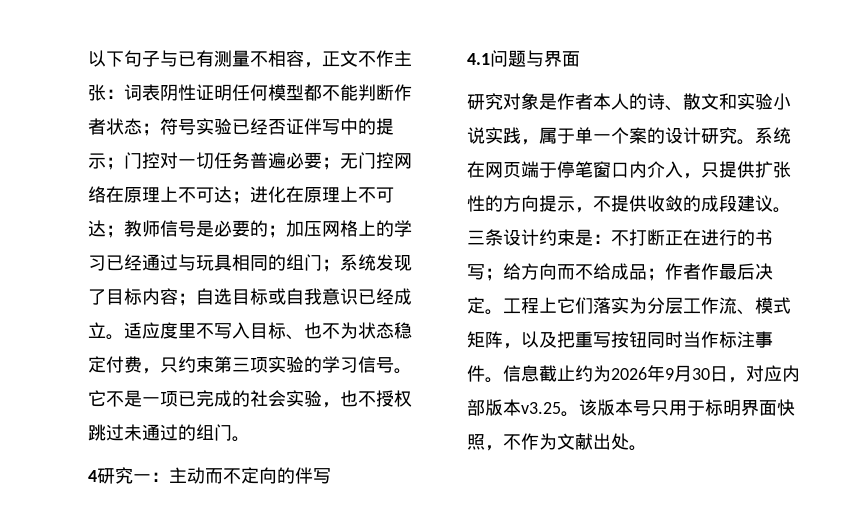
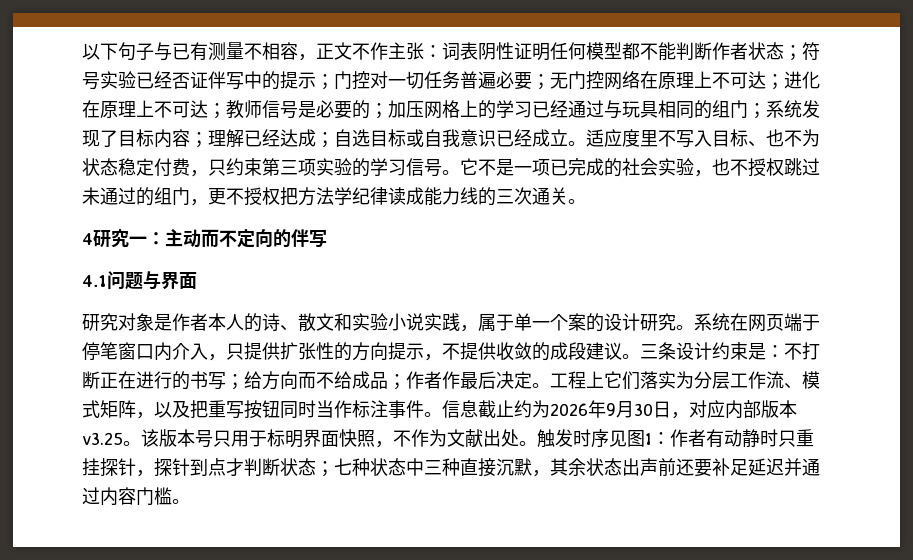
(196, 299) none -> [208,129,334,148] 理解已经达成；
(232, 432) none -> [190,187,568,206] ，更不授权把方法学纪律读成能力线的三次通关
(647, 448) none -> [537,429,814,448] [82,458,820,477] [82,487,190,506] 触发时序见图1：作者有动静时只重挂探针，探针到点才判断状态；七种状态中三种直接沉默，其余状态出声前还要补足延迟并通过内容门槛。

